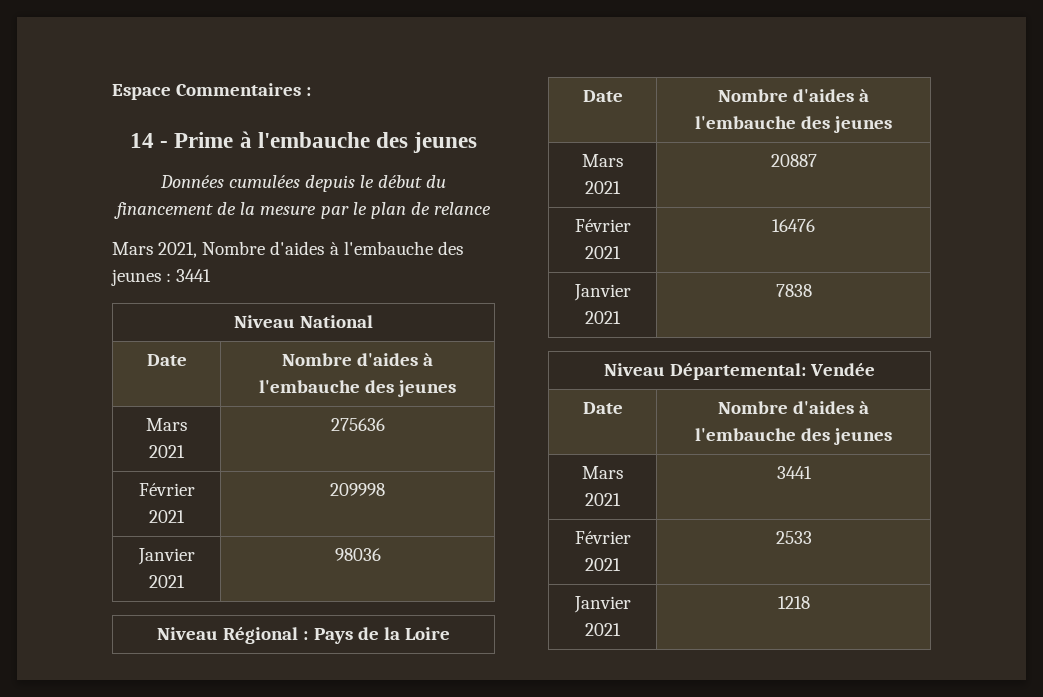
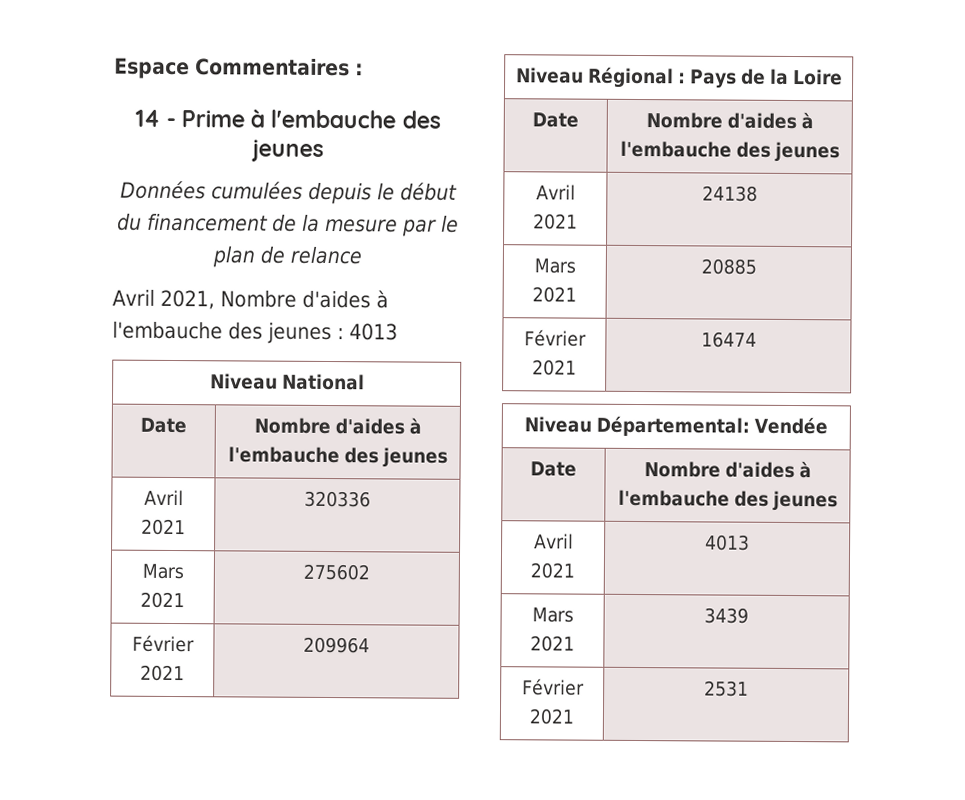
[112,242,153,255] Mars -> [112,289,155,306] Avril
[176,269,212,282] 3441 -> [349,323,398,341] 4013
[146,418,187,431] [149,445,185,458] [330,418,385,431] [138,483,195,496] [149,510,185,523] [330,483,385,496] [137,548,195,565] [149,575,185,588] [334,548,381,561] // Mars 2021 | 275636 // Février 2021 | 209998 // Janvier 2021 | 98036 -> [143,489,184,506] [141,518,186,536] [304,490,371,508] [141,563,184,580] [140,591,185,609] [303,563,370,581] [131,634,195,653] [140,664,185,682] [303,636,370,654] // Avril 2021 | 320336 // Mars 2021 | 275602 // Février 2021 | 209964
[582,154,623,167] [585,181,621,194] [770,154,817,167] [574,219,631,232] [585,246,621,259] [772,219,815,232] [573,284,631,301] [585,311,621,324] [775,284,812,297] // Mars 2021 | 20887 // Février 2021 | 16476 // Janvier 2021 | 7838 -> [535,184,576,200] [533,213,578,230] [701,185,758,202] [533,258,576,274] [532,286,577,303] [700,258,757,275] [523,329,587,347] [532,359,577,376] [700,331,757,348] // Avril 2021 | 24138 // Mars 2021 | 20885 // Février 2021 | 16474
[582,466,623,479] [585,493,621,506] [776,466,812,479] [574,531,631,544] [585,558,621,571] [775,531,812,544] [573,596,631,613] [585,623,621,636] [777,596,810,609] // Mars 2021 | 3441 // Février 2021 | 2533 // Janvier 2021 | 1218 -> [533,533,574,549] [530,562,575,579] [705,534,750,551] [531,607,574,623] [530,635,575,652] [704,607,749,624] [521,678,585,696] [529,708,575,725] [704,680,749,697] // Avril 2021 | 4013 // Mars 2021 | 3439 // Février 2021 | 2531

